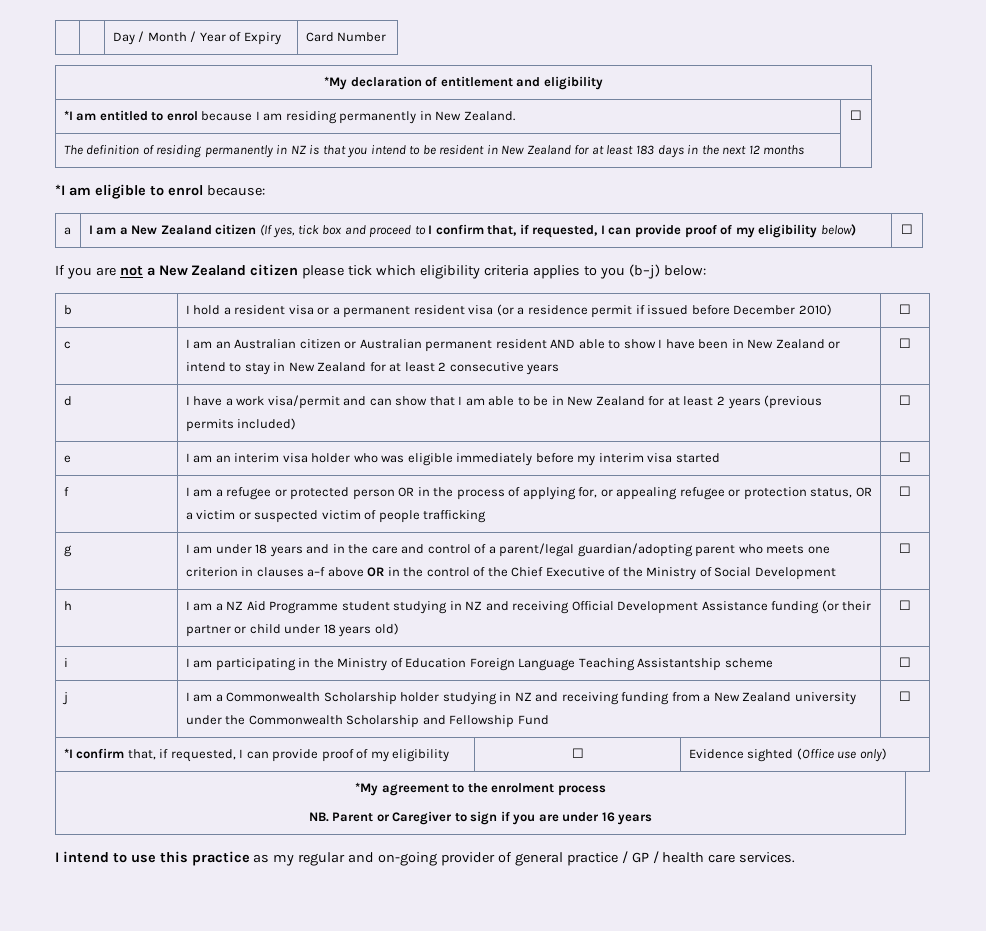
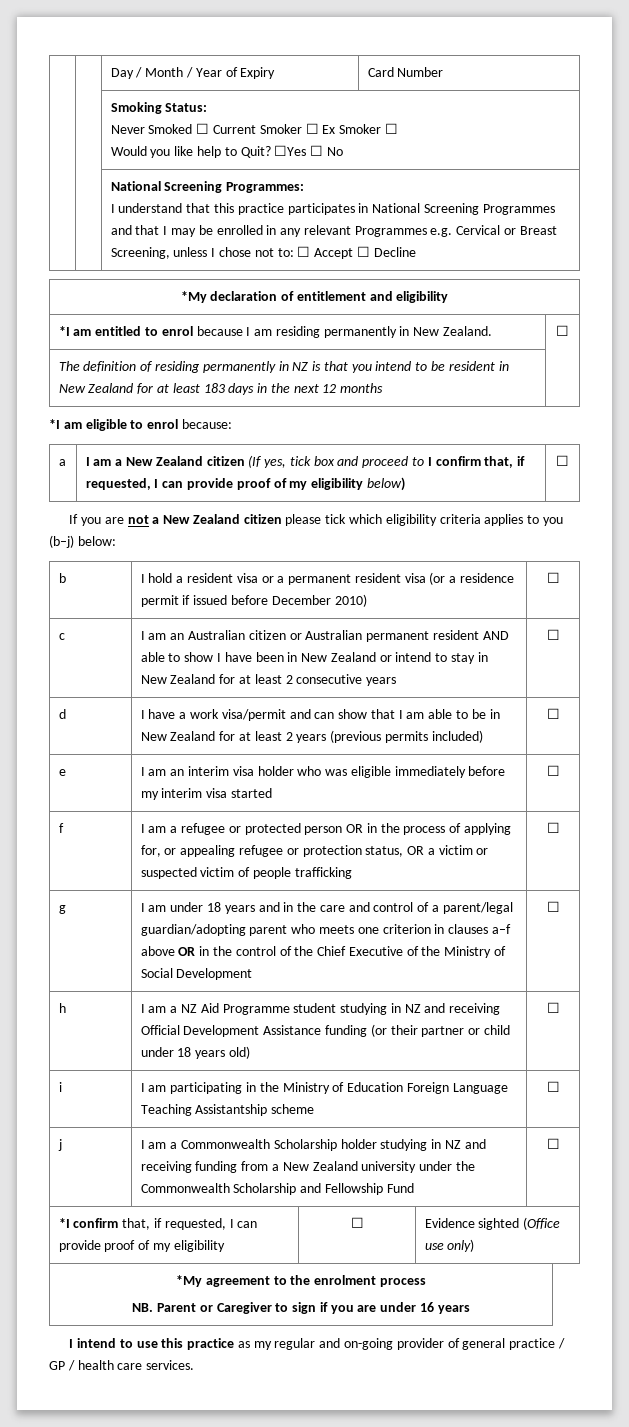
(387, 37) none -> [110,102,208,114] [110,123,398,134] [110,145,343,158] [110,181,305,193] [110,203,555,215] [110,225,557,237] [110,246,416,259] // | | Smoking Status: // Never Smoked ☐ Current Smoker ☐ Ex Smoker ☐ // Would you like help to Quit? ☐Yes ☐ No // | | National Screening Programmes: // I understand that this practice participates in National Screening Programmes and that I may be enrolled in any relevant Programmes e.g. Cervical or Breast Screening, unless I chose not to: ☐ Accept ☐ Decline

